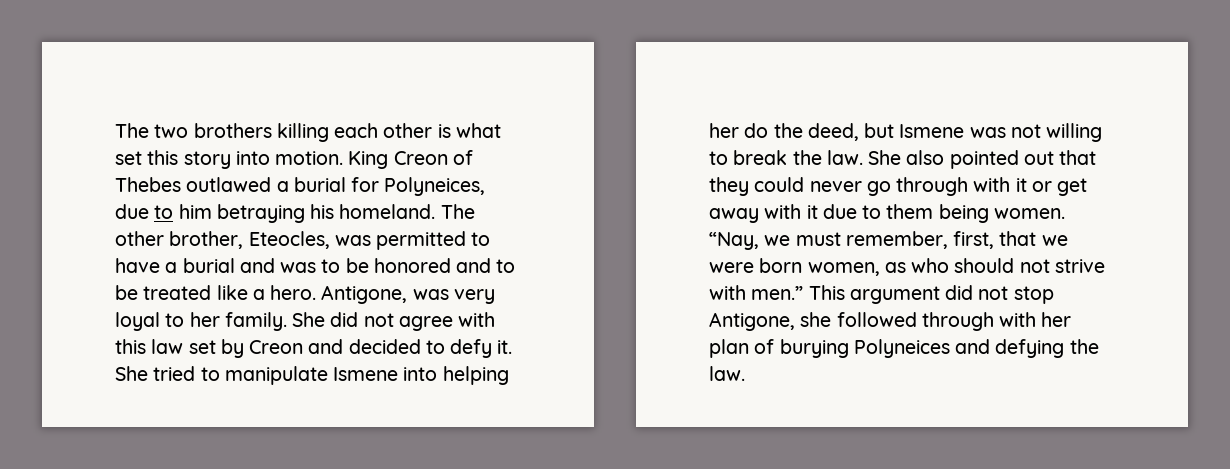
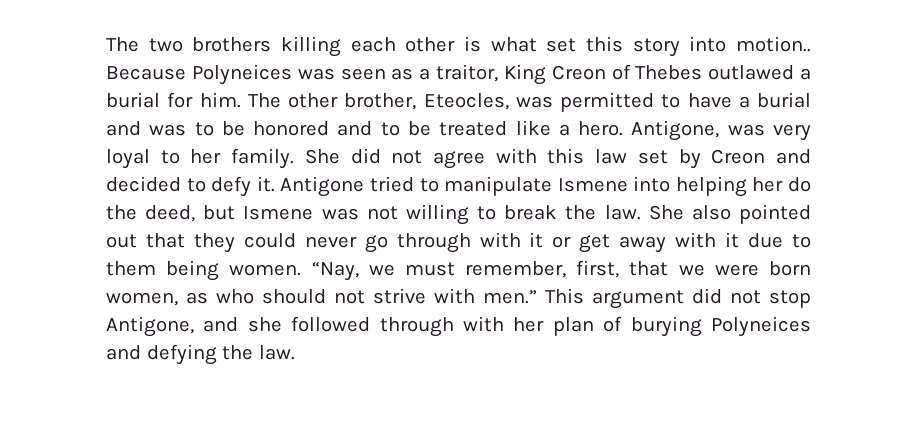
[275,151,344,165] motion. -> [736,36,811,52] [106,64,498,85] motion.. Because Polyneices was seen as a traitor,
[384,177,486,196] [115,204,436,223] Polyneices, due to him betraying his homeland. -> [199,92,241,108] him.
[115,366,148,381] She -> [280,176,365,197] Antigone
(795, 321) none -> [203,317,239,332] and

